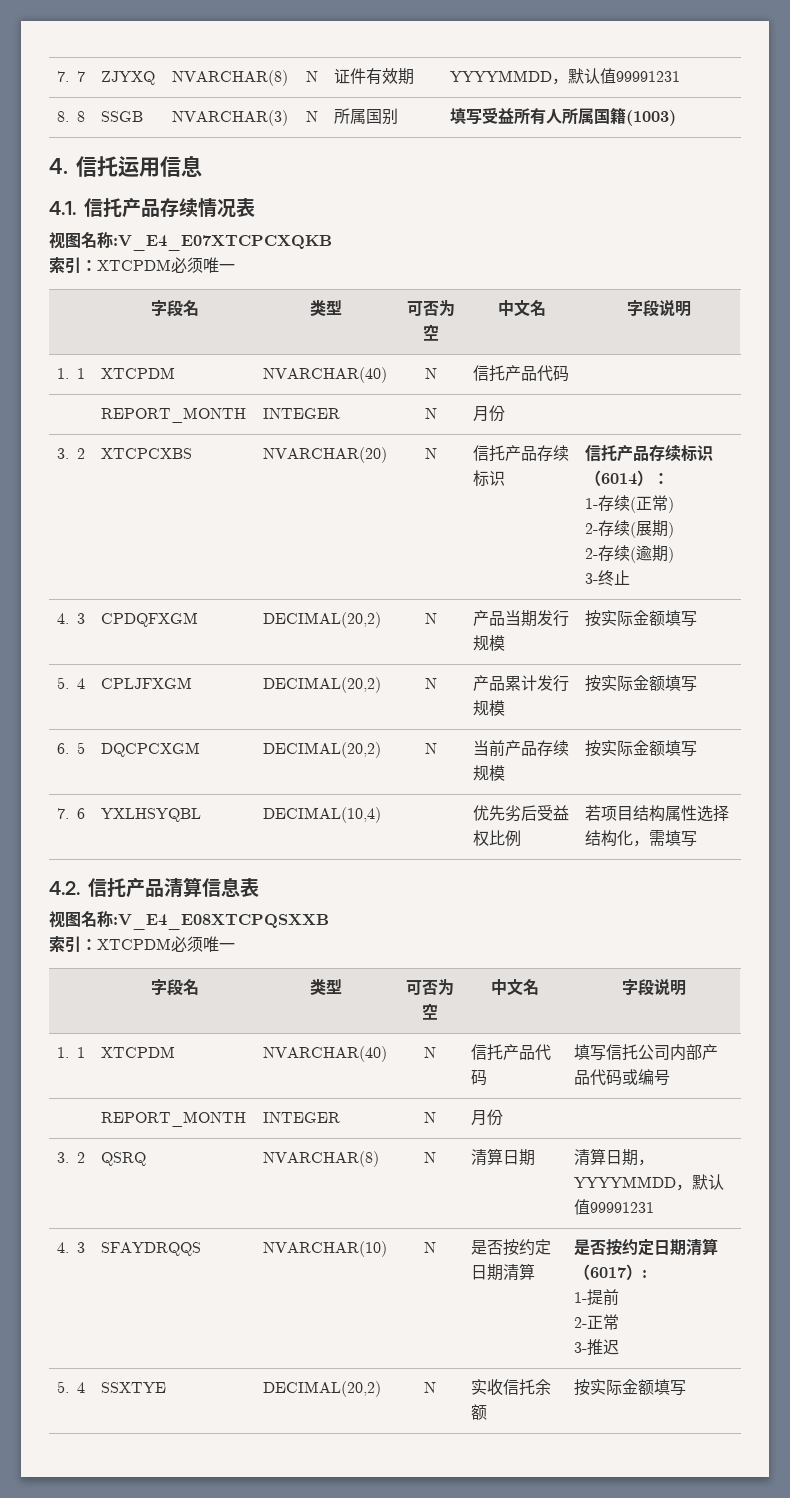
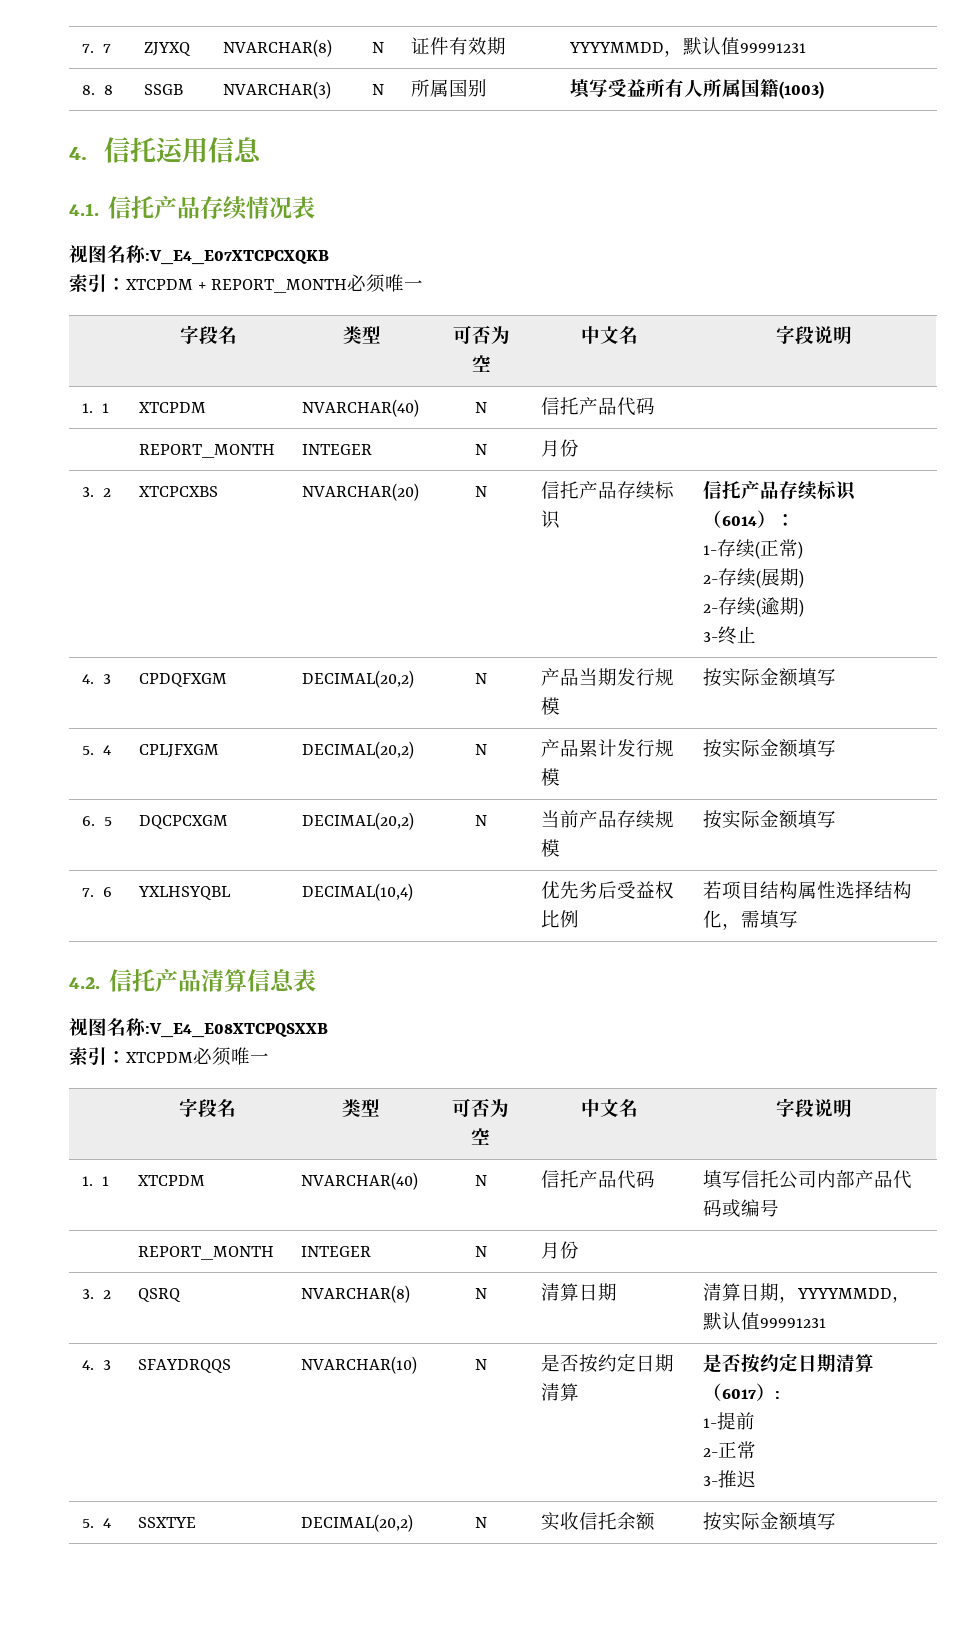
(171, 265) none -> [197,279,347,293] + REPORT_MONTH

